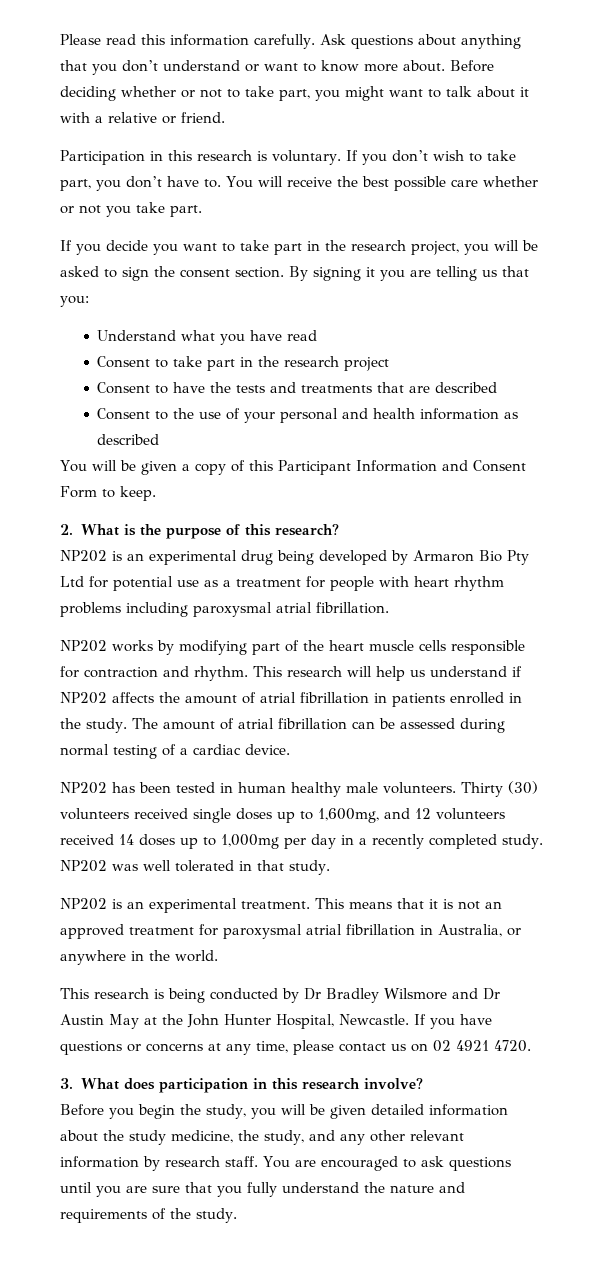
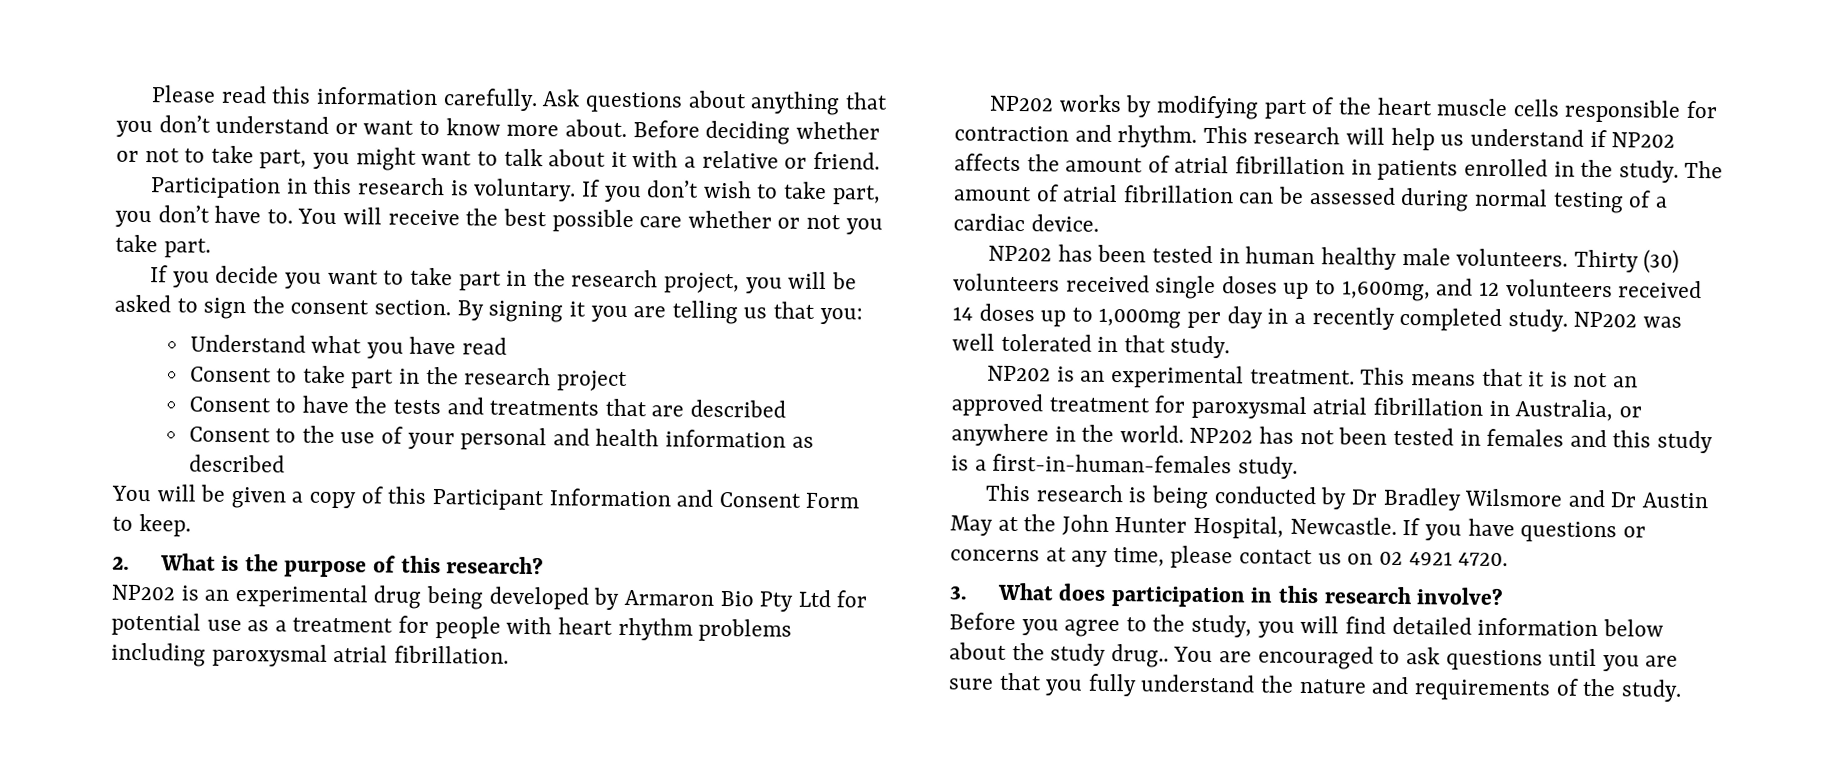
(218, 956) none -> [1189,426,1713,454] [951,453,1298,479] NP202 has not been tested in females and this study is a first-in-human-females study.
[138,1104,175,1119] begin -> [1064,617,1147,638] agree to
[308,1104,366,1119] be given -> [1344,616,1386,634] find
(508, 1110) none -> [1602,619,1664,637] below
[171,1130,464,1145] [60,1156,258,1171] medicine, the study, and any other relevant information by research staff. -> [1110,643,1169,668] drug..

